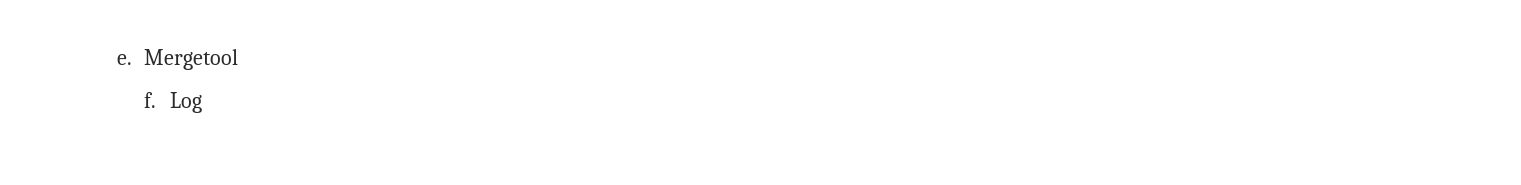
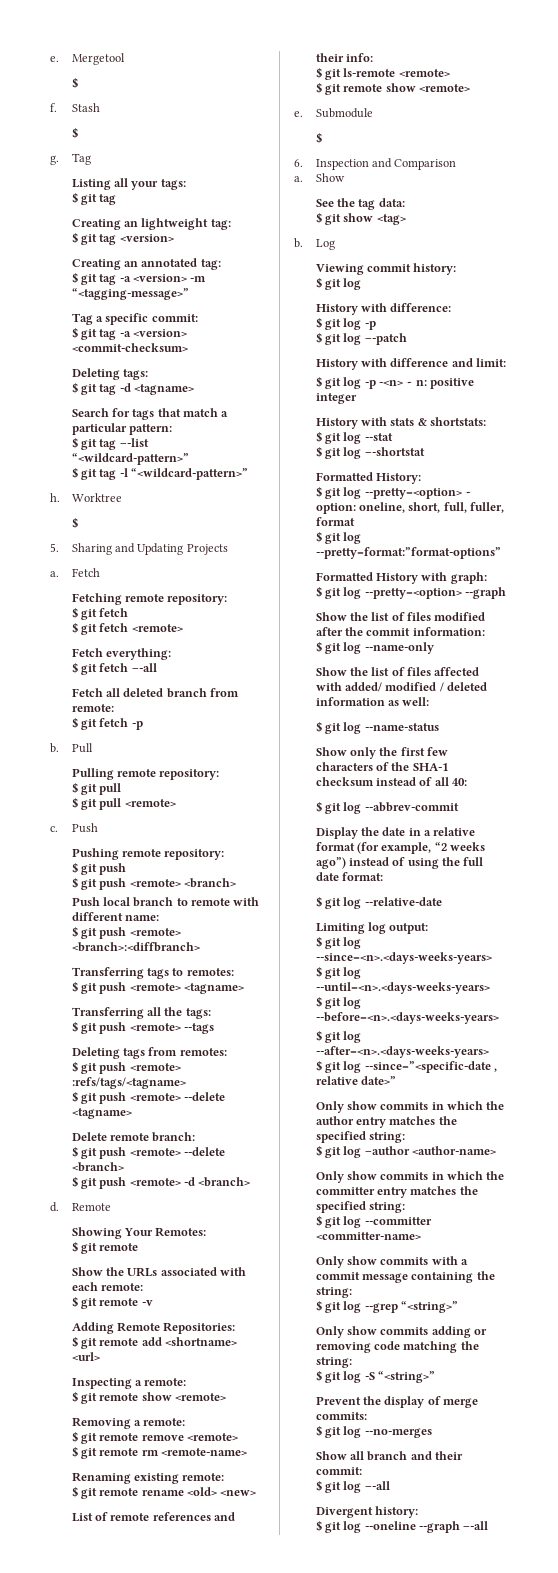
[143,92,203,113] f. Log -> [71,77,78,89] [50,103,100,112] [71,127,78,139] [50,153,91,165] [71,178,186,190] [71,192,117,205] [71,218,231,230] [71,232,174,245] [71,258,221,270] [71,272,207,285] [71,288,189,300] [71,313,198,325] [71,327,188,340] [71,343,188,352] [71,368,148,380] [71,382,195,395] [71,408,229,420] [71,423,172,435] [71,437,149,450] [71,453,189,465] [71,467,249,480] [50,493,122,502] [71,517,78,529] [50,543,228,555] [50,568,100,577] [71,593,228,605] [71,607,129,620] [71,622,183,635] [71,648,171,660] [71,662,157,675] [71,688,240,698] [71,704,114,712] [71,717,143,730] [50,743,93,753] [71,768,220,780] [71,782,122,795] [71,797,176,810] [50,823,98,833] [71,848,225,860] [71,862,127,875] [71,877,237,890] [71,897,260,907] [71,912,159,921] [71,926,181,939] [71,942,200,952] [71,967,234,979] [71,981,245,994] [71,1007,211,1019] [71,1021,215,1034] [71,1047,227,1059] [71,1061,181,1074] [71,1077,186,1089] [71,1091,226,1104] [71,1108,132,1119] [71,1132,196,1142] [71,1146,226,1159] [71,1162,124,1172] [71,1176,251,1189] [50,1202,111,1212] [71,1227,207,1239] [71,1241,139,1254] [71,1267,247,1277] [71,1282,143,1291] [71,1296,153,1309] [71,1322,236,1334] [71,1336,238,1349] [71,1352,100,1361] [71,1378,187,1389] [71,1391,227,1404] [71,1417,186,1429] [71,1431,239,1444] [71,1446,248,1459] [71,1472,225,1484] [71,1486,257,1499] [71,1512,236,1522] [315,53,373,62] [315,67,450,80] [315,82,471,95] [294,108,373,118] [315,132,322,144] [294,158,457,170] [294,173,345,182] [315,198,405,210] [315,212,406,225] [294,238,335,250] [315,263,457,275] [315,277,362,290] [315,303,452,315] [315,317,376,330] [315,332,407,345] [315,358,507,370] [315,376,475,389] [315,393,357,404] [315,417,487,429] [315,431,393,444] [315,446,425,459] [315,472,421,484] [315,486,472,499] [315,502,505,514] [315,517,355,526] [315,531,362,544] [315,547,501,559] [315,572,487,584] [315,586,507,599] [315,612,486,621] [315,627,485,636] [315,641,434,654] [315,667,480,676] [315,682,488,692] [315,697,430,706] [315,721,439,734] [315,747,449,759] [315,762,448,771] [315,777,468,786] [315,801,459,814] [315,827,476,839] [315,842,486,854] [315,857,484,869] [315,872,383,881] [315,896,442,909] [315,922,429,934] [315,936,362,949] [315,952,492,964] [315,966,362,979] [315,982,490,994] [315,996,362,1009] [315,1012,499,1024] [315,1030,362,1043] [315,1046,489,1058] [315,1060,498,1073] [315,1076,396,1085] [315,1101,505,1113] [315,1116,457,1128] [315,1131,405,1143] [315,1145,497,1158] [315,1171,505,1183] [315,1186,478,1198] [315,1201,405,1213] [315,1215,432,1228] [315,1232,421,1240] [315,1256,469,1268] [315,1271,495,1283] [315,1287,352,1298] [315,1300,459,1313] [315,1326,488,1338] [315,1341,479,1353] [315,1357,352,1368] [315,1370,436,1383] [315,1396,479,1408] [315,1412,367,1420] [315,1425,432,1438] [315,1451,464,1461] [315,1467,362,1475] [315,1480,390,1493] [315,1506,418,1518] [315,1520,489,1533] $ // f. Stash // $ // g. Tag // Listing all your tags: // $ git tag // Creating an lightweight tag: // $ git tag <version> // Creating an annotated tag: // $ git tag -a <version> -m “<tagging-message>” // Tag a specific commit: // $ git tag -a <version> <commit-checksum> // Deleting tags: // $ git tag -d <tagname> // Search for tags that match a particular pattern: // $ git tag –-list “<wildcard-pattern>” // $ git tag -l “<wildcard-pattern>” // h. Worktree // $ // 5. Sharing and Updating Projects // a. Fetch // Fetching remote repository: // $ git fetch // $ git fetch <remote> // Fetch everything: // $ git fetch –-all // Fetch all deleted branch from remote: // $ git fetch -p // b. Pull // Pulling remote repository: // $ git pull // $ git pull <remote> // c. Push // Pushing remote repository: // $ git push // $ git push <remote> <branch> // Push local branch to remote with different name: // $ git push <remote> <branch>:<diffbranch> // Transferring tags to remotes: // $ git push <remote> <tagname> // Transferring all the tags: // $ git push <remote> --tags // Deleting tags from remotes: // $ git push <remote> :refs/tags/<tagname> // $ git push <remote> --delete <tagname> // Delete remote branch: // $ git push <remote> --delete <branch> // $ git push <remote> -d <branch> // d. Remote // Showing Your Remotes: // $ git remote // Show the URLs associated with each remote: // $ git remote -v // Adding Remote Repositories: // $ git remote add <shortname> <url> // Inspecting a remote: // $ git remote show <remote> // Removing a remote: // $ git remote remove <remote> // $ git remote rm <remote-name> // Renaming existing remote: // $ git remote rename <old> <new> // List of remote references and their info: // $ git ls-remote <remote> // $ git remote show <remote> // e. Submodule // $ // 6. Inspection and Comparison // a. Show // See the tag data: // $ git show <tag> // b. Log // Viewing commit history: // $ git log // History with difference: // $ git log -p // $ git log –-patch // History with difference and limit: // $ git log -p -<n> ~ n: positive integer // History with stats & shortstats: // $ git log --stat // $ git log –-shortstat // Formatted History: // $ git log --pretty=<option> ~ option: oneline, short, full, fuller, format // $ git log --pretty=format:”format-options” // Formatted History with graph: // $ git log --pretty=<option> --graph // Show the list of files modified after the commit information: // $ git log --name-only // Show the list of files affected with added/ modified / deleted information as well: // $ git log --name-status // Show only the first few characters of the SHA-1 checksum instead of all 40: // $ git log --abbrev-commit // Display the date in a relative format (for example, “2 weeks ago”) instead of using the full date format: // $ git log --relative-date // Limiting log output: // $ git log --since=<n>.<days-weeks-years> // $ git log --until=<n>.<days-weeks-years> // $ git log --before=<n>.<days-weeks-years> // $ git log --after=<n>.<days-weeks-years> // $ git log --since=”<specific-date , relative date>” // Only show commits in which the author entry matches the specified string: // $ git log –author <author-name> // Only show commits in which the committer entry matches the specified string: // $ git log --committer <committer-name> // Only show commits with a commit message containing the string: // $ git log --grep “<string>” // Only show commits adding or removing code matching the string: // $ git log -S “<string>” // Prevent the display of merge commits: // $ git log --no-merges // Show all branch and their commit: // $ git log –-all // Divergent history: // $ git log --oneline --graph –-all

